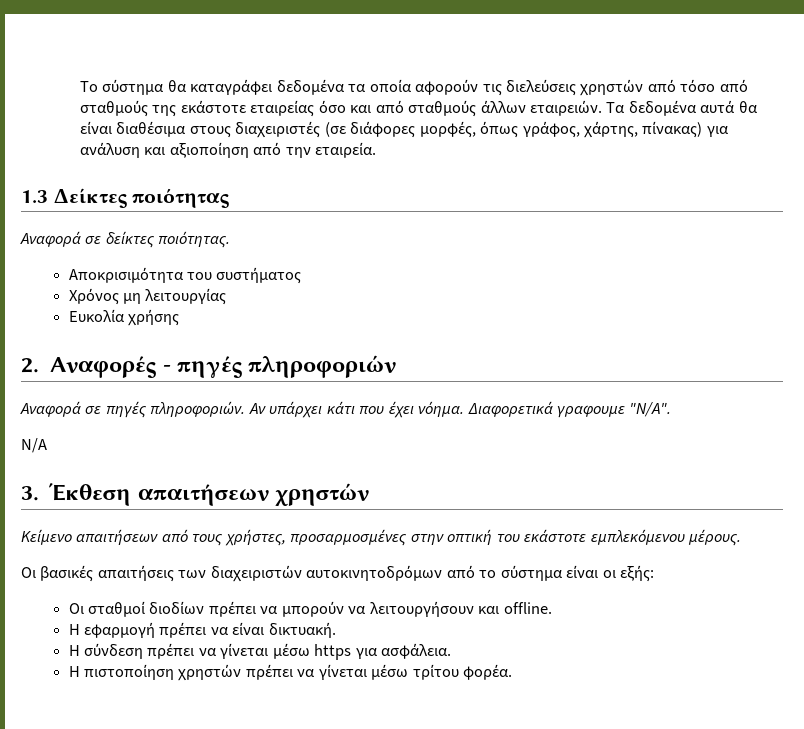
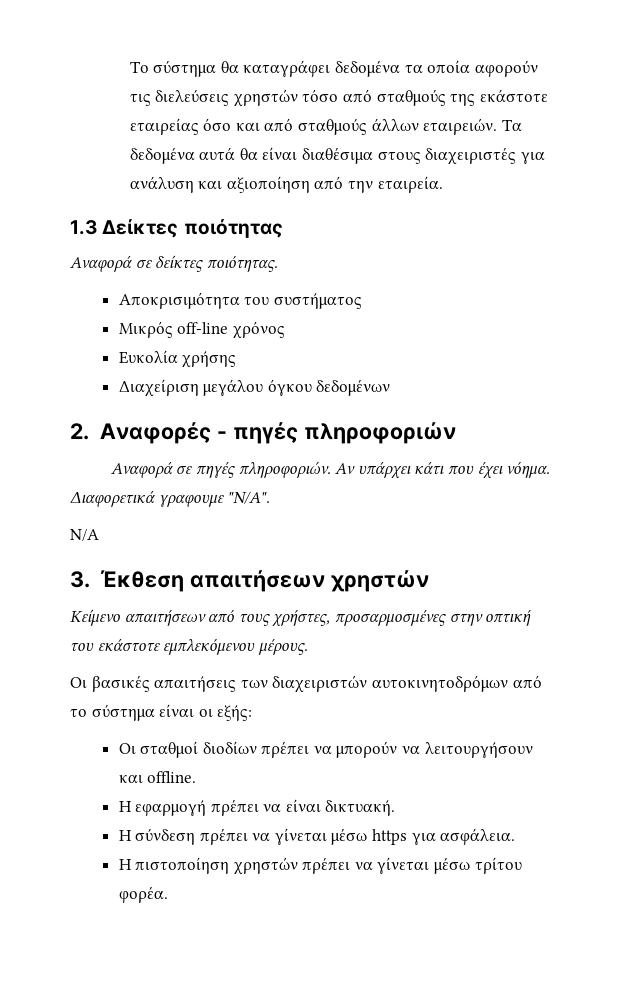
[647,79,676,93] από -> (298, 98) none
[324,121,703,138] (σε διάφορες μορφές, όπως γράφος, χάρτης, πίνακας) -> (517, 156) none
[68,288,227,305] Χρόνος μη λειτουργίας -> [118,321,285,339] Μικρός off-line χρόνος
(180, 317) none -> [118,379,391,397] // Διαχείριση μεγάλου όγκου δεδομένων

